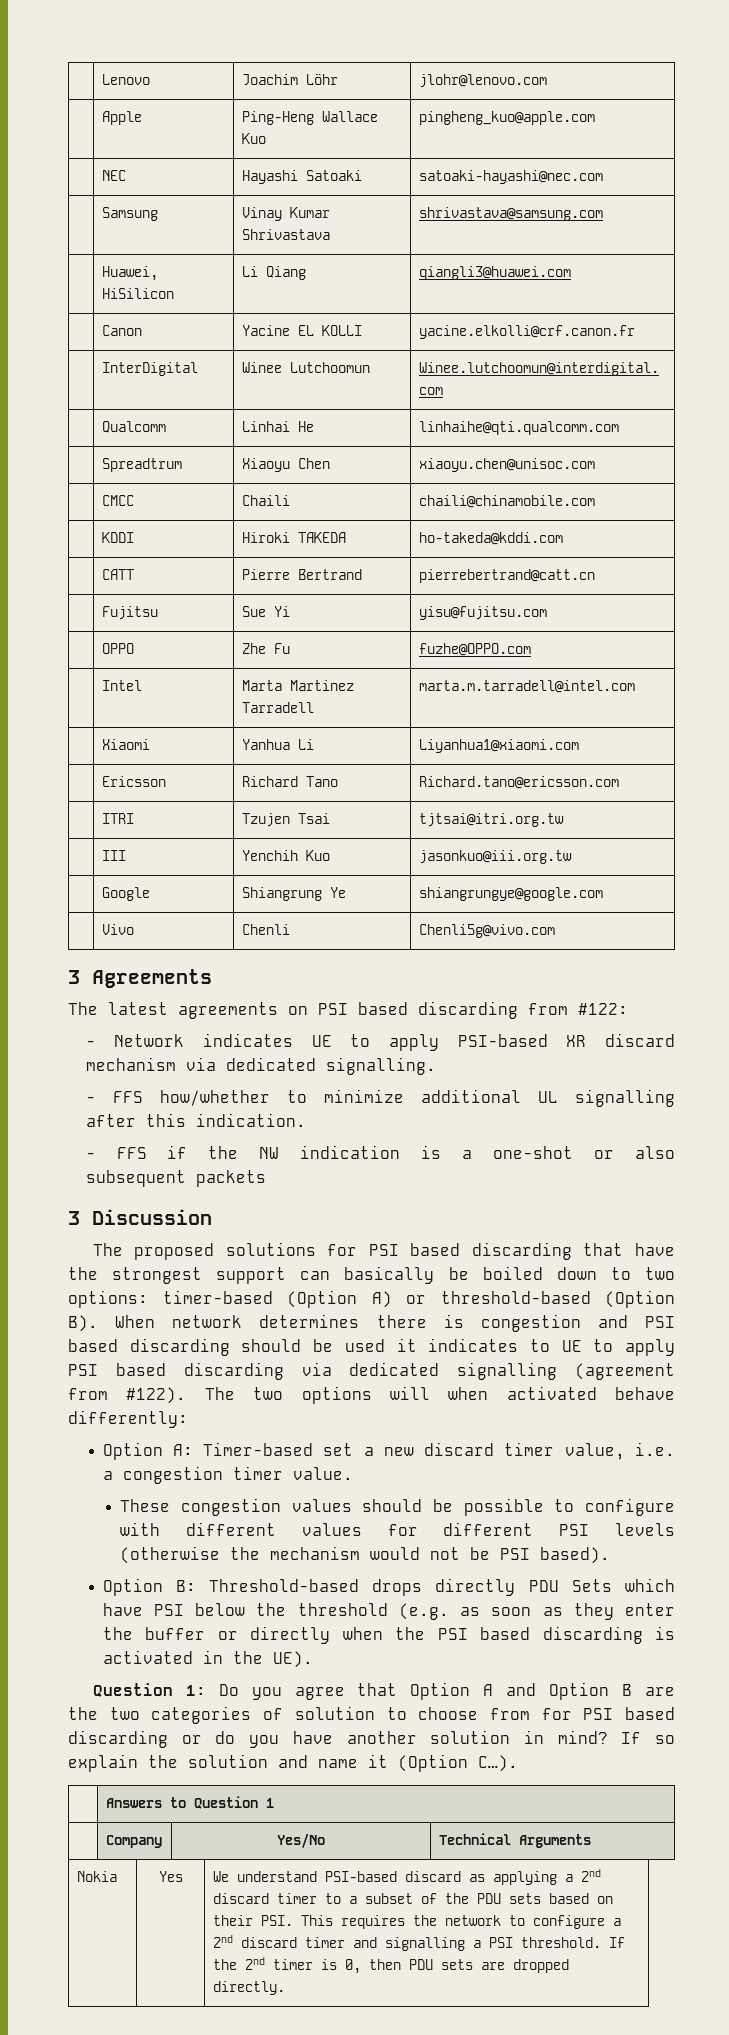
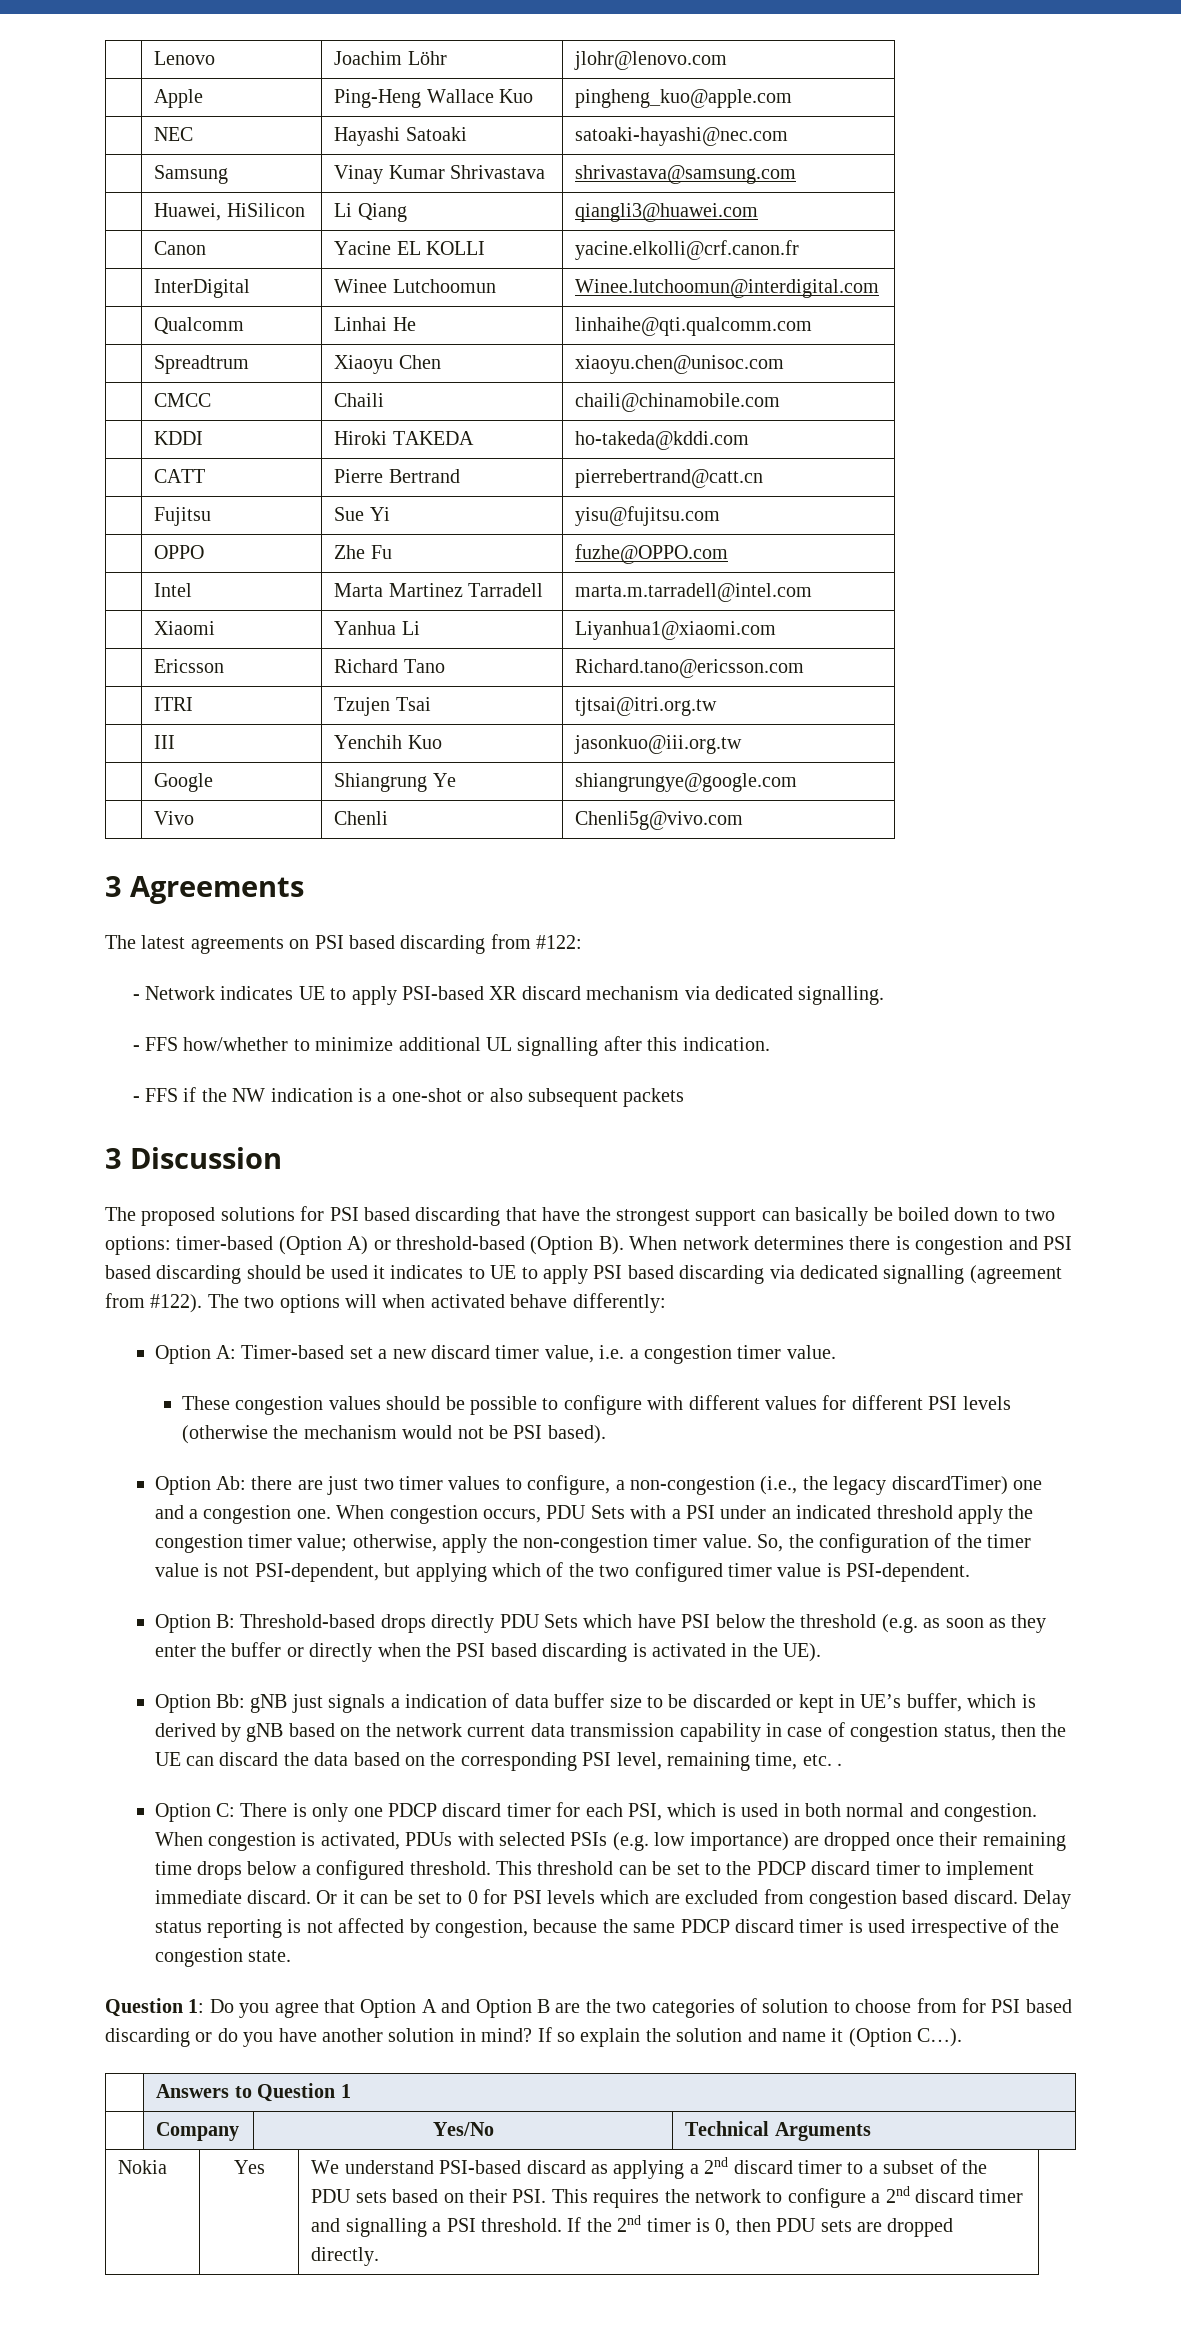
(611, 1555) none -> [154,1475,1042,1495] [154,1505,1034,1524] [154,1533,1032,1553] [154,1562,971,1582] // Option Ab: there are just two timer values to configure, a non-congestion (i.e., the legacy discardTimer) one and a congestion one. When congestion occurs, PDU Sets with a PSI under an indicated threshold apply the congestion timer value; otherwise, apply the non-congestion timer value. So, the configuration of the timer value is not PSI-dependent, but applying which of the two configured timer value is PSI-dependent.
(313, 1659) none -> [154,1693,1036,1713] [154,1722,1067,1742] [154,1752,843,1771] [154,1802,1038,1822] [154,1832,1066,1851] [154,1860,1035,1880] [154,1889,1072,1909] [154,1918,1060,1938] [154,1948,291,1967] // Option Bb: gNB just signals a indication of data buffer size to be discarded or kept in UE’s buffer, which is derived by gNB based on the network current data transmission capability in case of congestion status, then the UE can discard the data based on the corresponding PSI level, remaining time, etc. . // Option C: There is only one PDCP discard timer for each PSI, which is used in both normal and congestion. When congestion is activated, PDUs with selected PSIs (e.g. low importance) are dropped once their remaining time drops below a configured threshold. This threshold can be set to the PDCP discard timer to implement immediate discard. Or it can be set to 0 for PSI levels which are excluded from congestion based discard. Delay status reporting is not affected by congestion, because the same PDCP discard timer is used irrespective of the congestion state.

